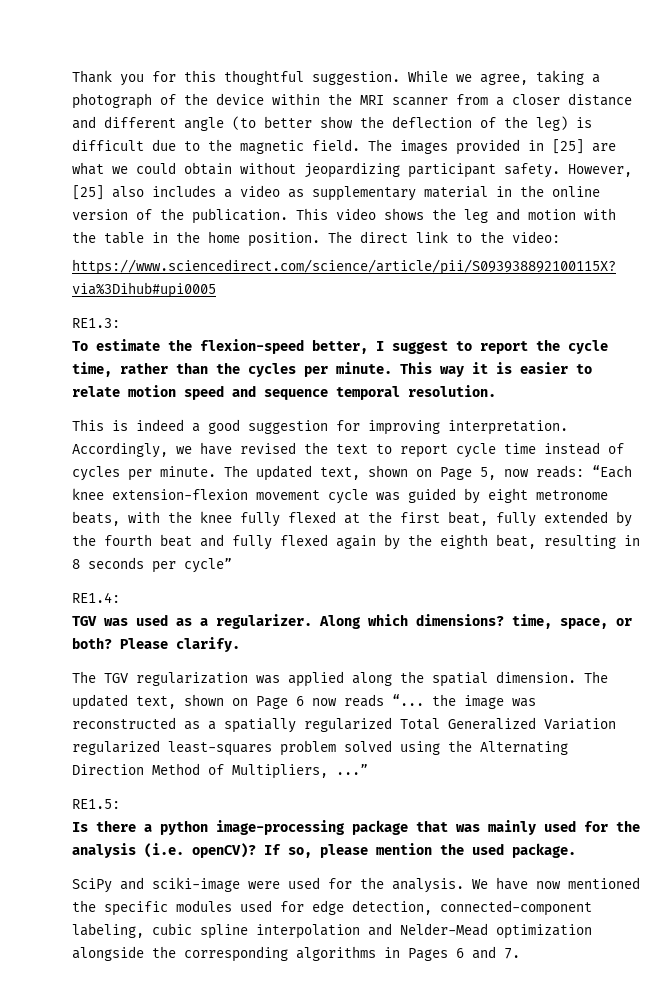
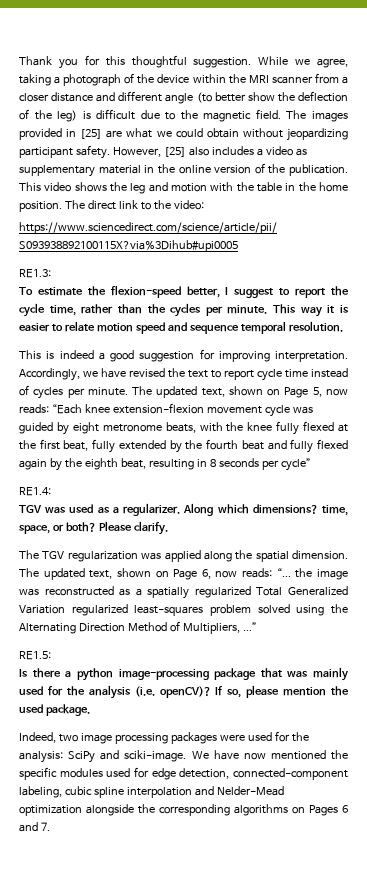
[296,694,384,707] 6 now reads -> [201,568,273,579] 6, now reads:
[72,877,464,893] SciPy and sciki-image were used for the analysis. -> [19,731,309,744] [19,750,187,763] Indeed, two image processing packages were used for the analysis: SciPy and sciki-image.
[384,947,400,958] in -> [292,807,305,814] on

